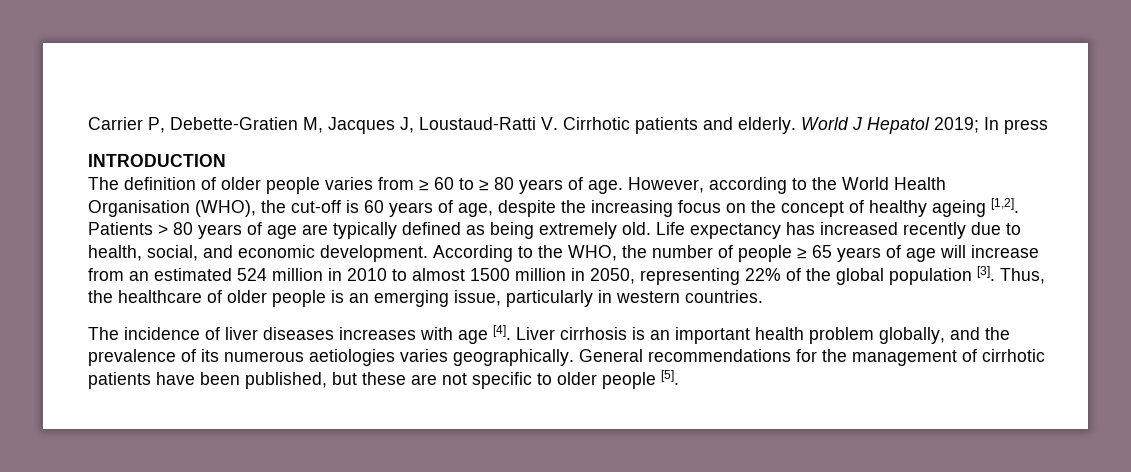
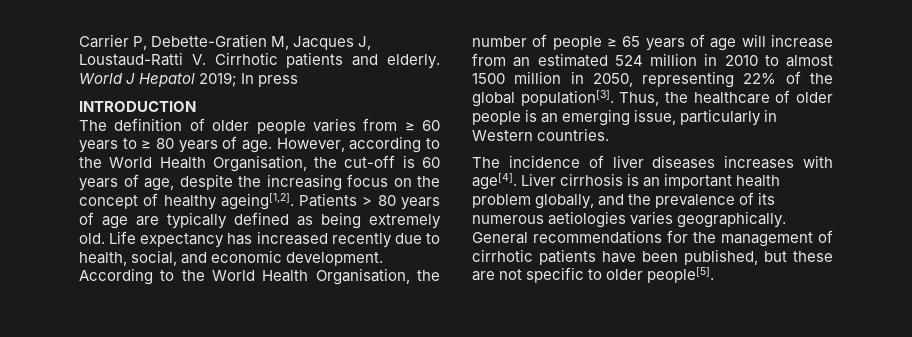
(454, 183) none -> [79,140,118,153] years
[88,200,256,217] Organisation (WHO), -> [212,155,307,172] Organisation,
[932,198,1019,217] ageing [1,2]. -> [220,193,294,210] ageing[1,2].
[568,245,617,261] WHO, -> [212,268,410,285] World Health Organisation,
[889,266,995,285] population [3]. -> [520,90,614,106] population[3].
[616,291,680,303] western -> [472,130,533,141] Western
[458,325,511,344] age [4]. -> [472,173,517,190] age[4].
[602,370,679,389] people [5]. -> [647,267,715,283] people[5].

